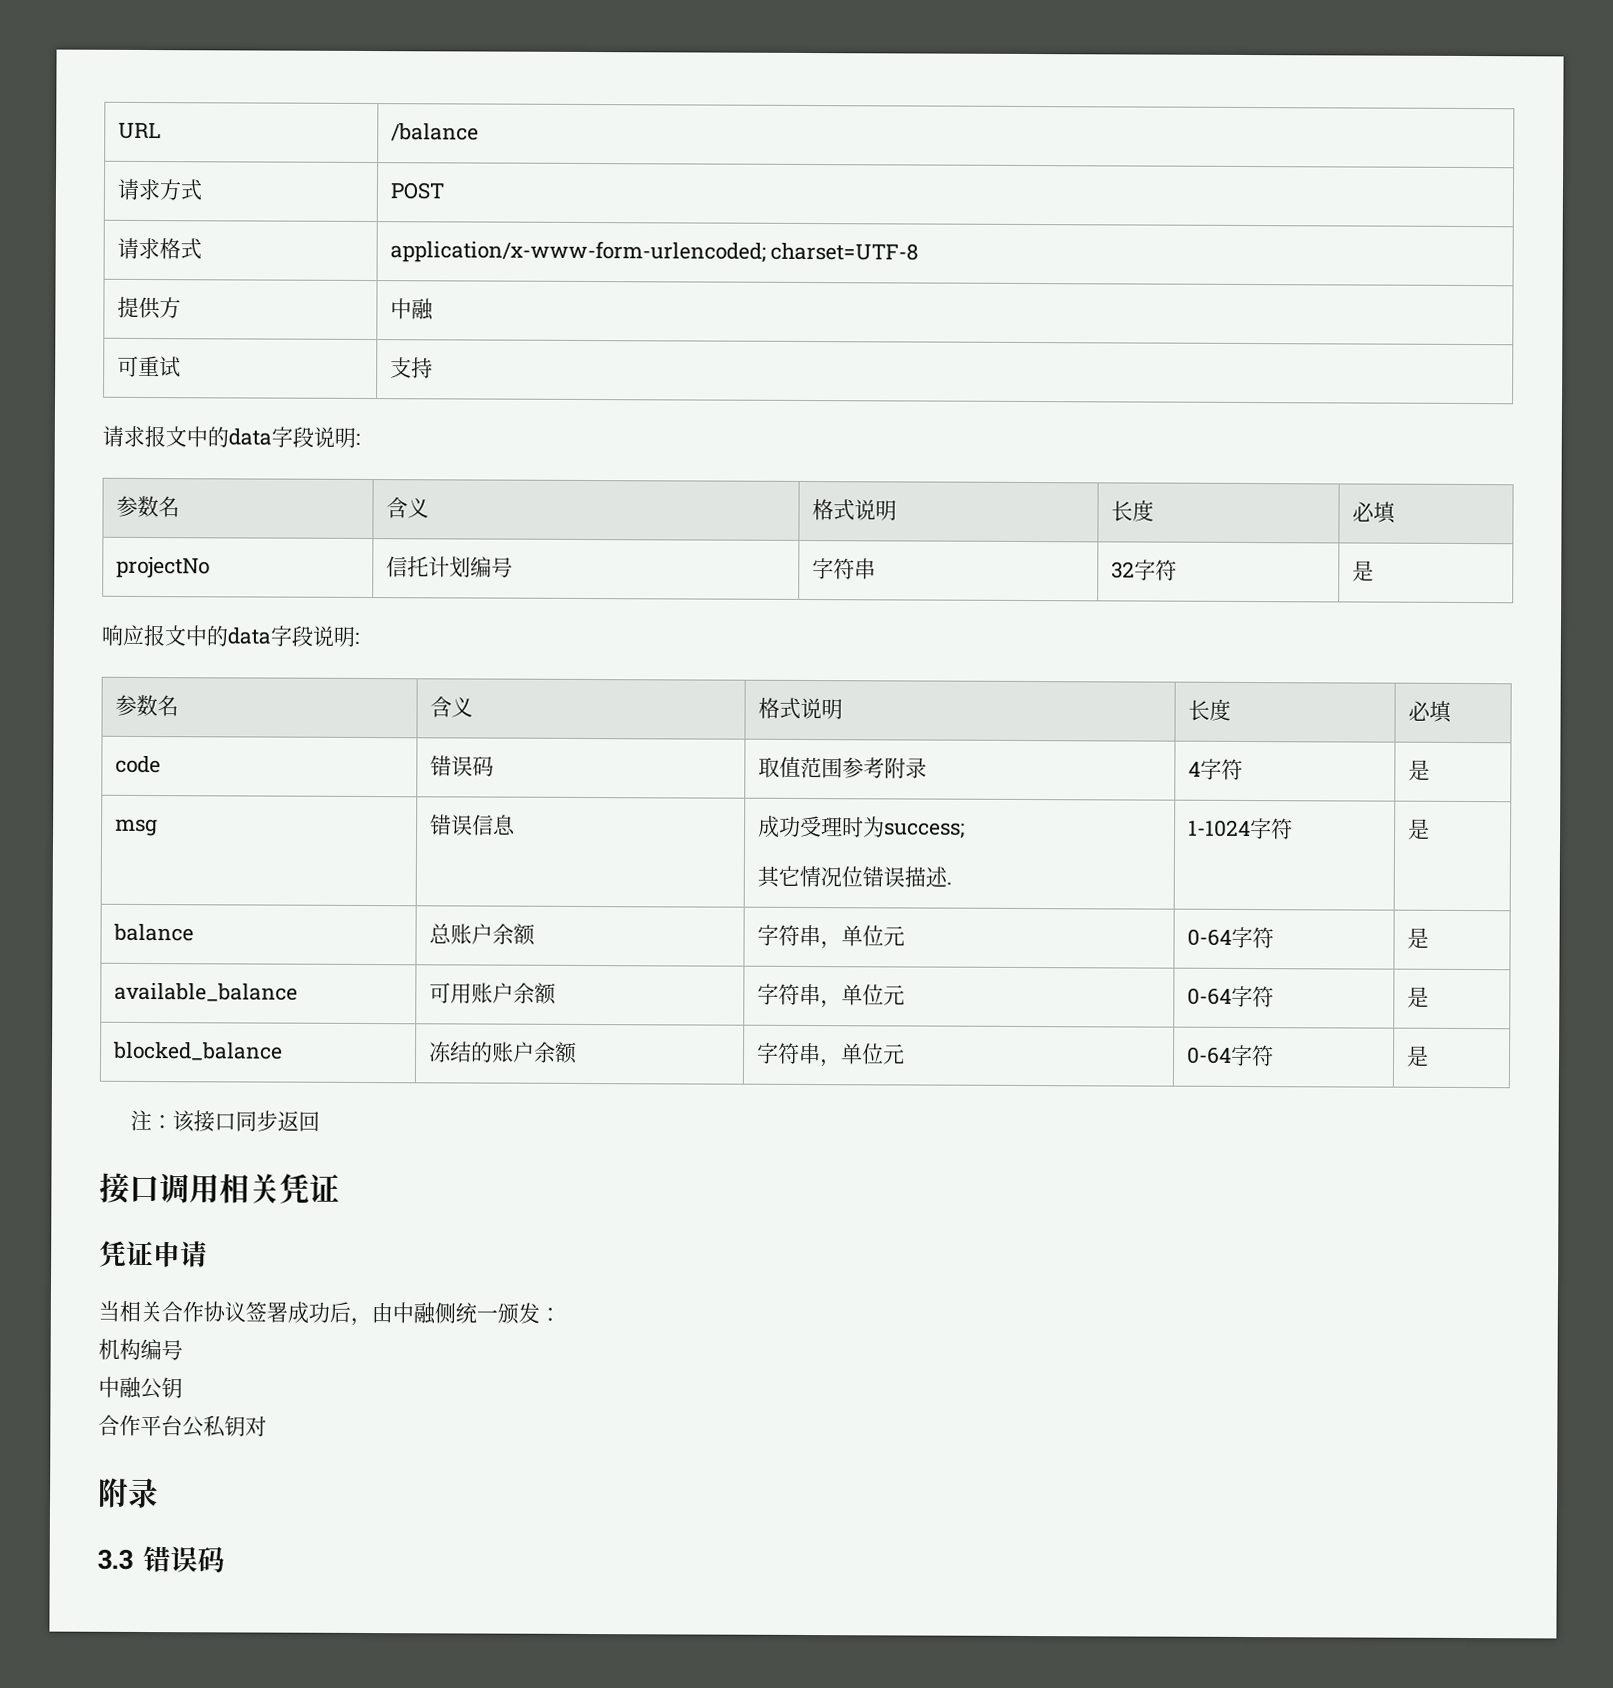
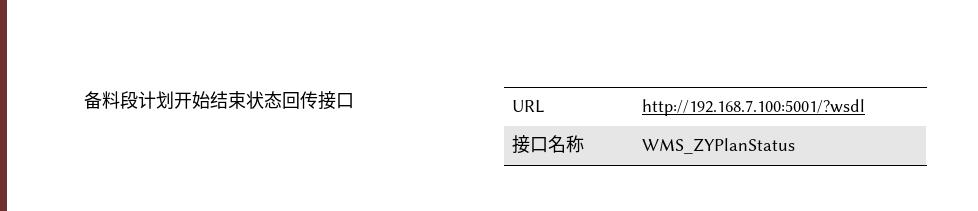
[117,122,161,140] [390,123,479,142] [116,178,203,201] [389,182,444,200] [116,237,202,260] [389,240,920,264] [116,296,181,320] [389,298,434,321] [116,355,181,378] [389,357,433,379] [102,425,360,448] [115,495,180,518] [385,497,429,519] [811,499,897,521] [1110,499,1154,522] [1351,501,1397,524] [115,556,210,579] [385,556,513,578] [811,558,876,580] [1110,559,1177,581] [1351,560,1374,582] [101,624,359,647] [114,694,179,717] [429,696,473,718] [757,697,843,720] [1187,698,1231,721] [1407,700,1453,723] [114,755,161,774] [429,755,494,777] [757,756,927,779] [1187,758,1243,780] [1407,759,1430,781] [114,818,158,837] [429,814,516,836] [757,815,965,839] [756,865,952,888] [1187,818,1293,840] [1407,818,1430,840] [112,923,194,942] [428,923,536,946] [756,924,905,950] [1186,926,1274,949] [1406,927,1429,949] [113,982,298,1002] [428,982,557,1005] [756,983,905,1009] [1186,985,1274,1008] [1406,986,1429,1008] [112,1041,283,1061] [428,1041,578,1064] [756,1042,905,1068] [1186,1044,1274,1067] [1405,1045,1429,1067] [129,1109,320,1133] [99,1172,340,1204] [99,1240,208,1268] [98,1300,561,1327] [98,1338,183,1361] [98,1376,183,1400] [98,1414,267,1438] [97,1477,159,1509] [97,1545,225,1573] URL | /balance // 请求方式 | POST // 请求格式 | application/x-www-form-urlencoded; charset=UTF-8 // 提供方 | 中融 // 可重试 | 支持 // 请求报文中的data字段说明: // 参数名 | 含义 | 格式说明 | 长度 | 必填 // projectNo | 信托计划编号 | 字符串 | 32字符 | 是 // 响应报文中的data字段说明: // 参数名 | 含义 | 格式说明 | 长度 | 必填 // code | 错误码 | 取值范围参考附录 | 4字符 | 是 // msg | 错误信息 | 成功受理时为success; // 其它情况位错误描述. | 1-1024字符 | 是 // balance | 总账户余额 | 字符串，单位元 | 0-64字符 | 是 // available_balance | 可用账户余额 | 字符串，单位元 | 0-64字符 | 是 // blocked_balance | 冻结的账户余额 | 字符串，单位元 | 0-64字符 | 是 // 注：该接口同步返回 // 接口调用相关凭证 // 凭证申请 // 当相关合作协议签署成功后，由中融侧统一颁发： // 机构编号 // 中融公钥 // 合作平台公私钥对 // 附录 // 3.3错误码 -> [84,91,355,110] [511,100,544,113] [641,99,865,116] [511,135,584,154] [641,138,795,154] 备料段计划开始结束状态回传接口 // URL | http://192.168.7.100:5001/?wsdl // 接口名称 | WMS_ZYPlanStatus

